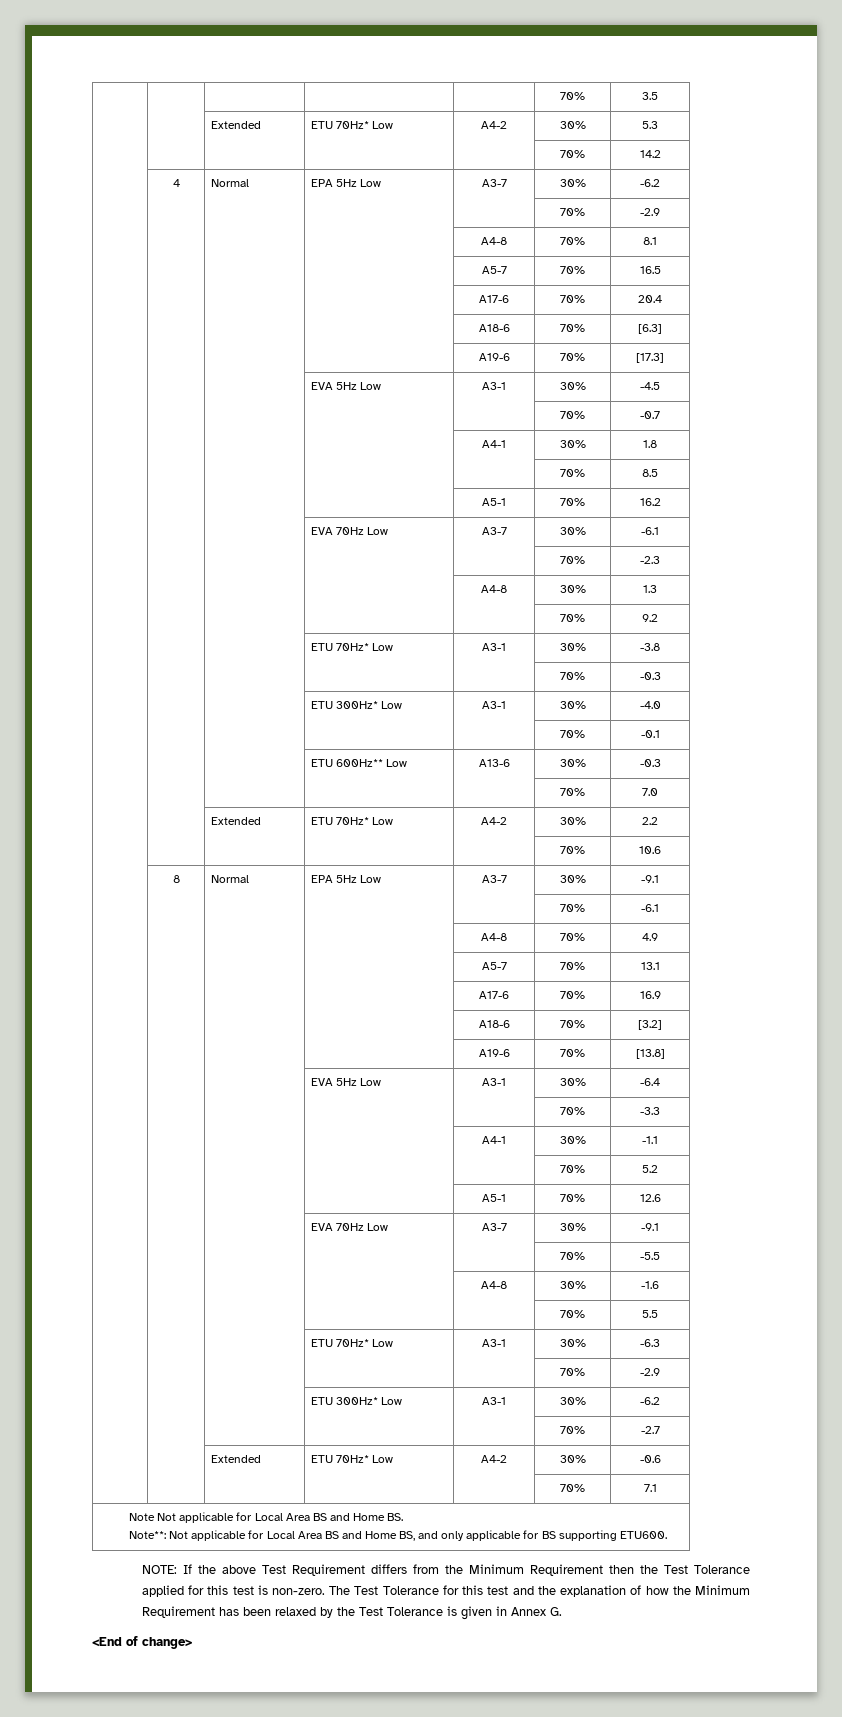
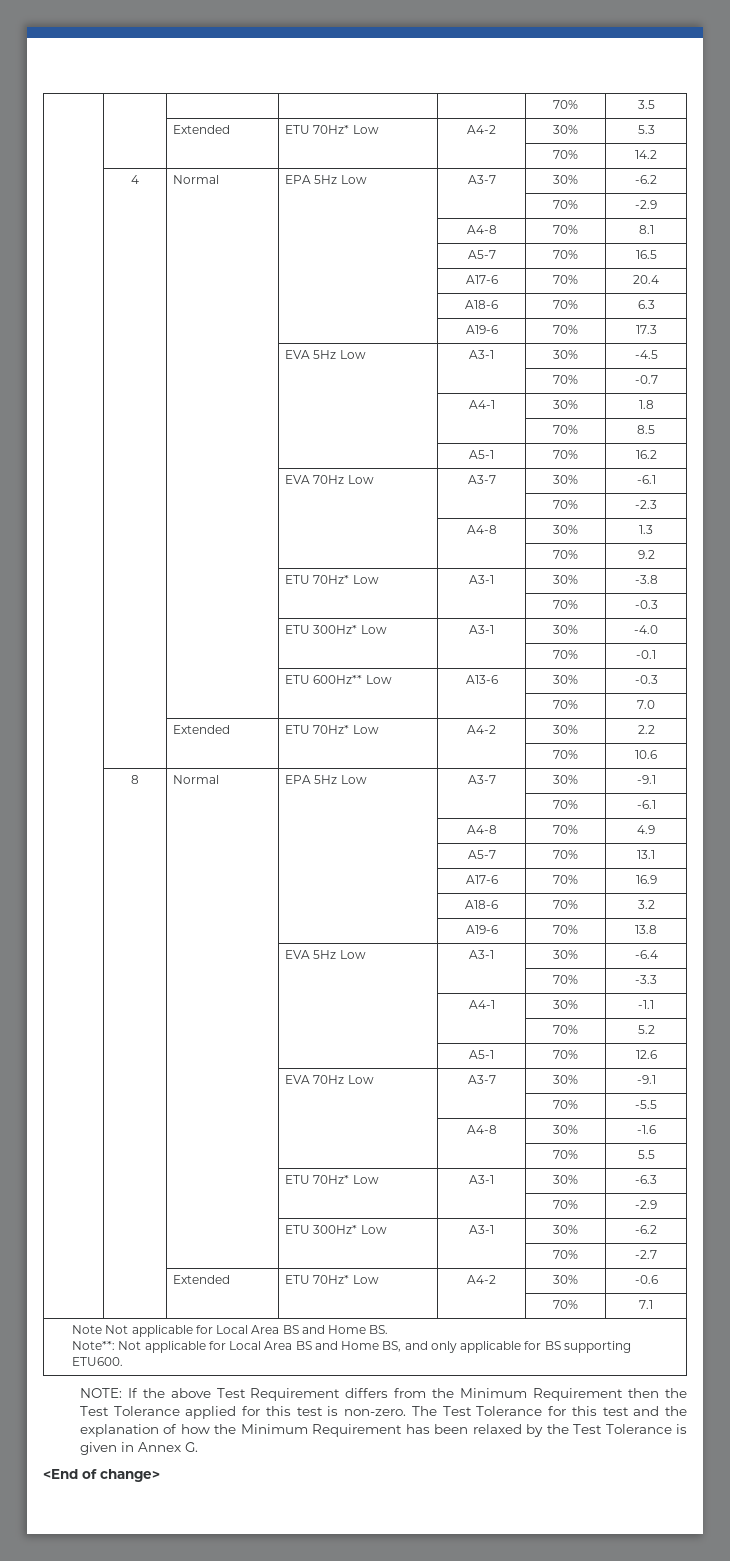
[638,324,662,334] [478,353,510,361] [560,353,585,361] [636,353,664,363] [6.3] // | | | | A19-6 | 70% | [17.3] -> [637,300,655,309] [465,325,498,334] [553,325,578,334] [635,325,657,334] 6.3 // | | | | A19-6 | 70% | 17.3
[638,1020,662,1030] [478,1049,510,1057] [560,1049,585,1057] [635,1049,665,1059] [3.2] // | | | | A19-6 | 70% | [13.8] -> [637,900,655,909] [465,925,498,934] [553,925,578,934] [635,925,657,934] 3.2 // | | | | A19-6 | 70% | 13.8

